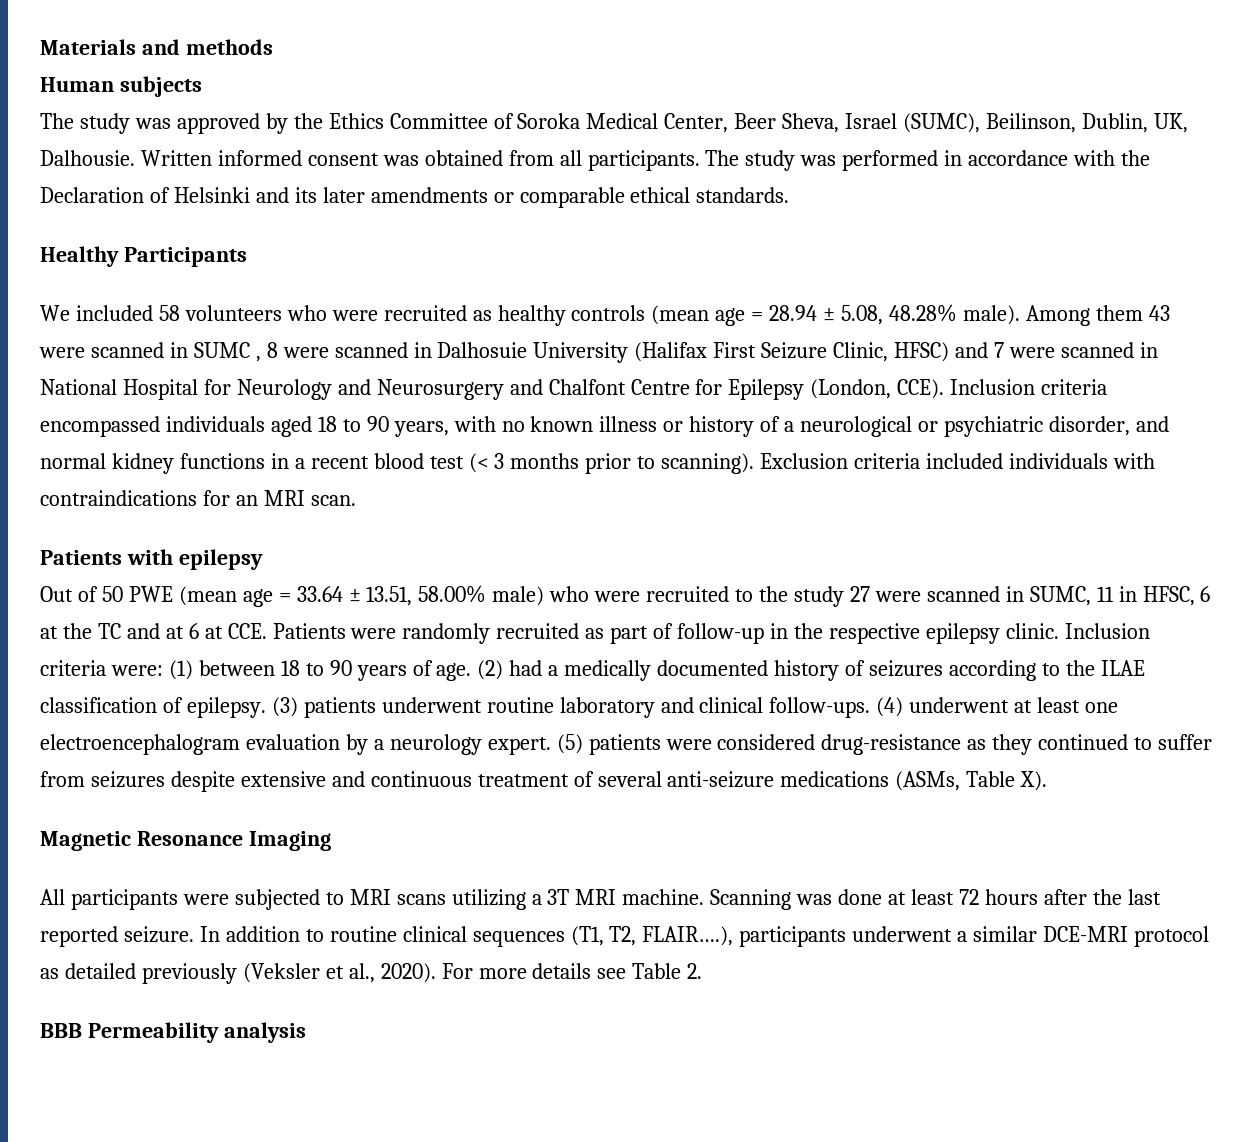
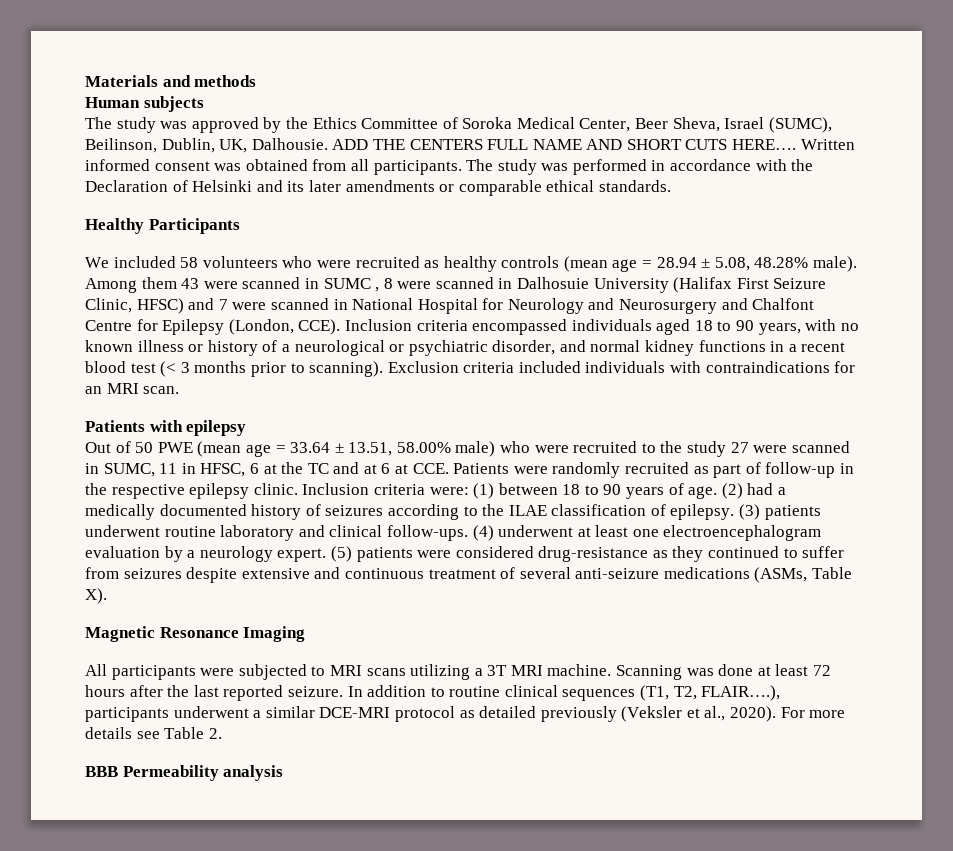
(135, 158) none -> [332,139,797,150] ADD THE CENTERS FULL NAME AND SHORT CUTS HERE….

